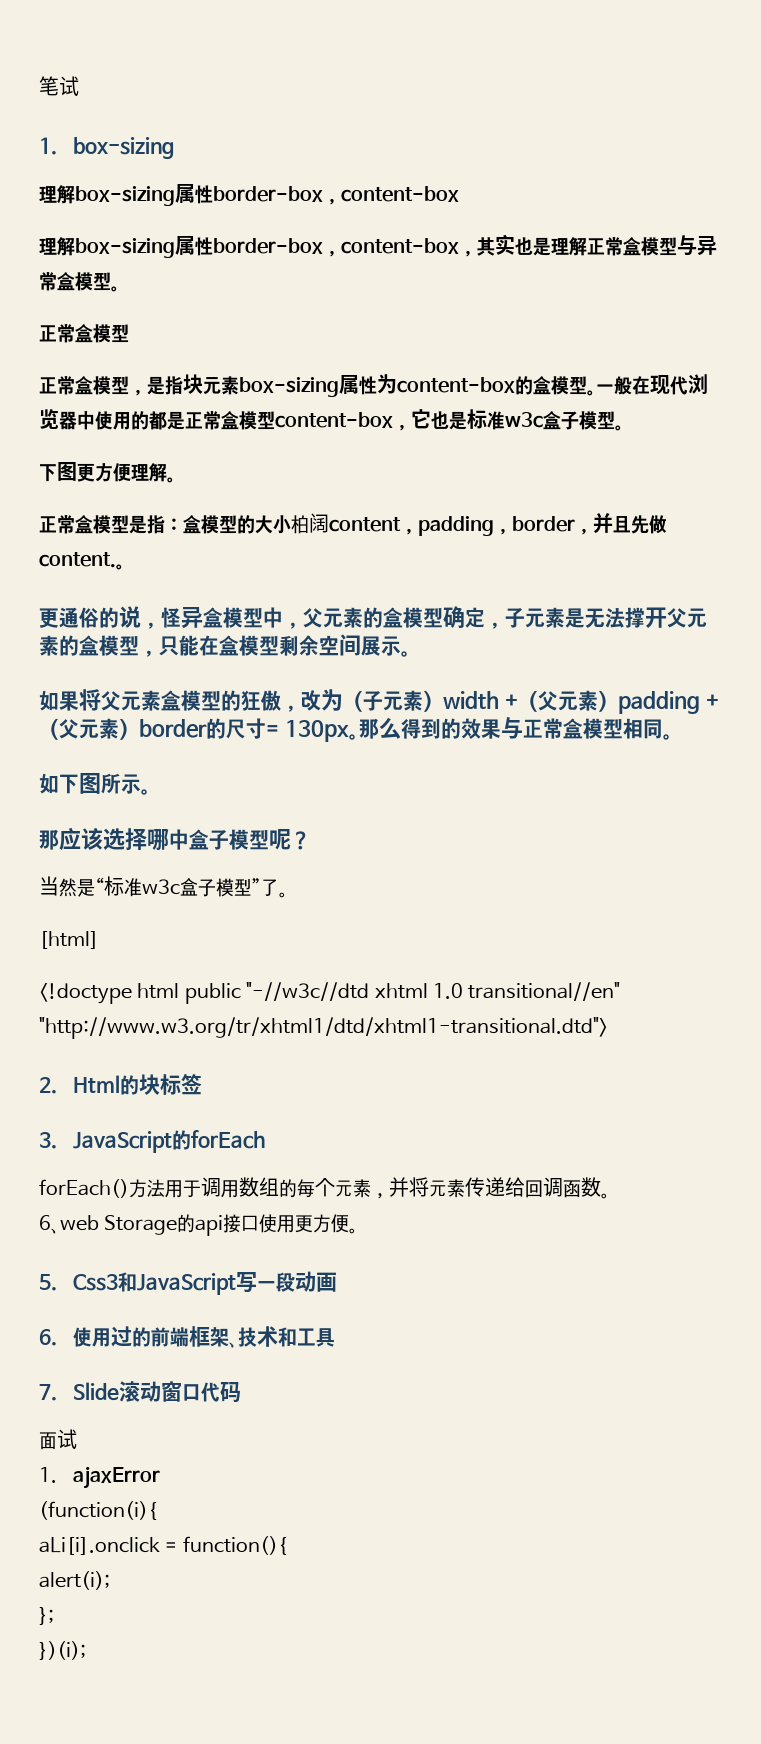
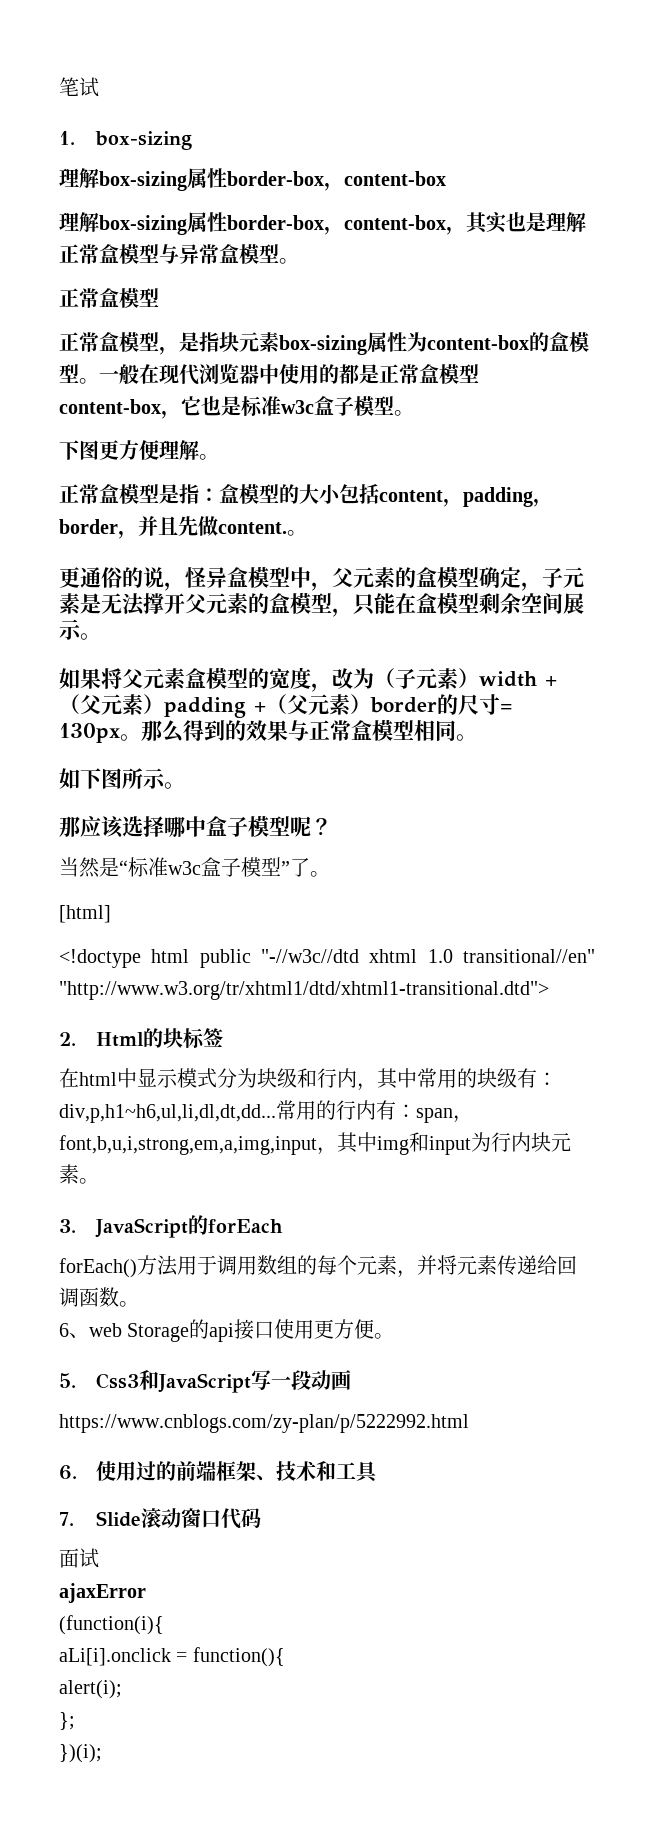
[291,513,329,534] 柏阔 -> [339,484,379,504] 包括
[241,690,281,711] 狂傲 -> [269,667,311,689] 宽度
(203, 1084) none -> [59,1068,557,1091] [59,1100,473,1123] [59,1132,571,1155] [59,1164,99,1184] // 在html中显示模式分为块级和行内，其中常用的块级有：div,p,h1~h6,ul,li,dl,dt,dd...常用的行内有：span，font,b,u,i,strong,em,a,img,input，其中img和input为行内块元素。
(338, 1282) none -> [59,1414,469,1433] // https://www.cnblogs.com/zy-plan/p/5222992.html
[39,1467,57,1483] 1. -> (99, 1558) none

